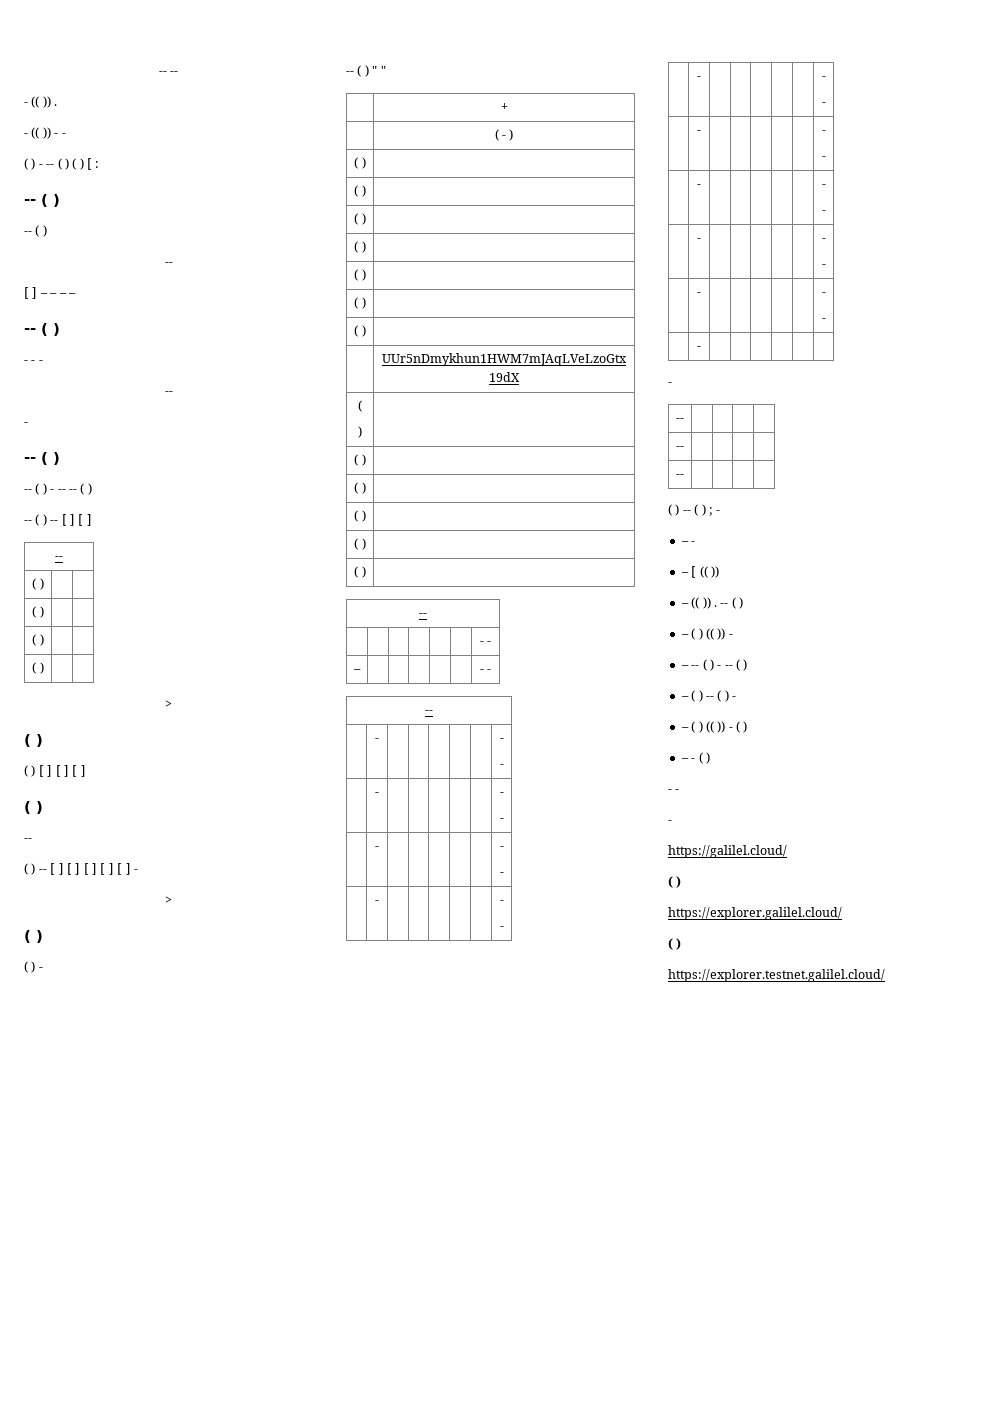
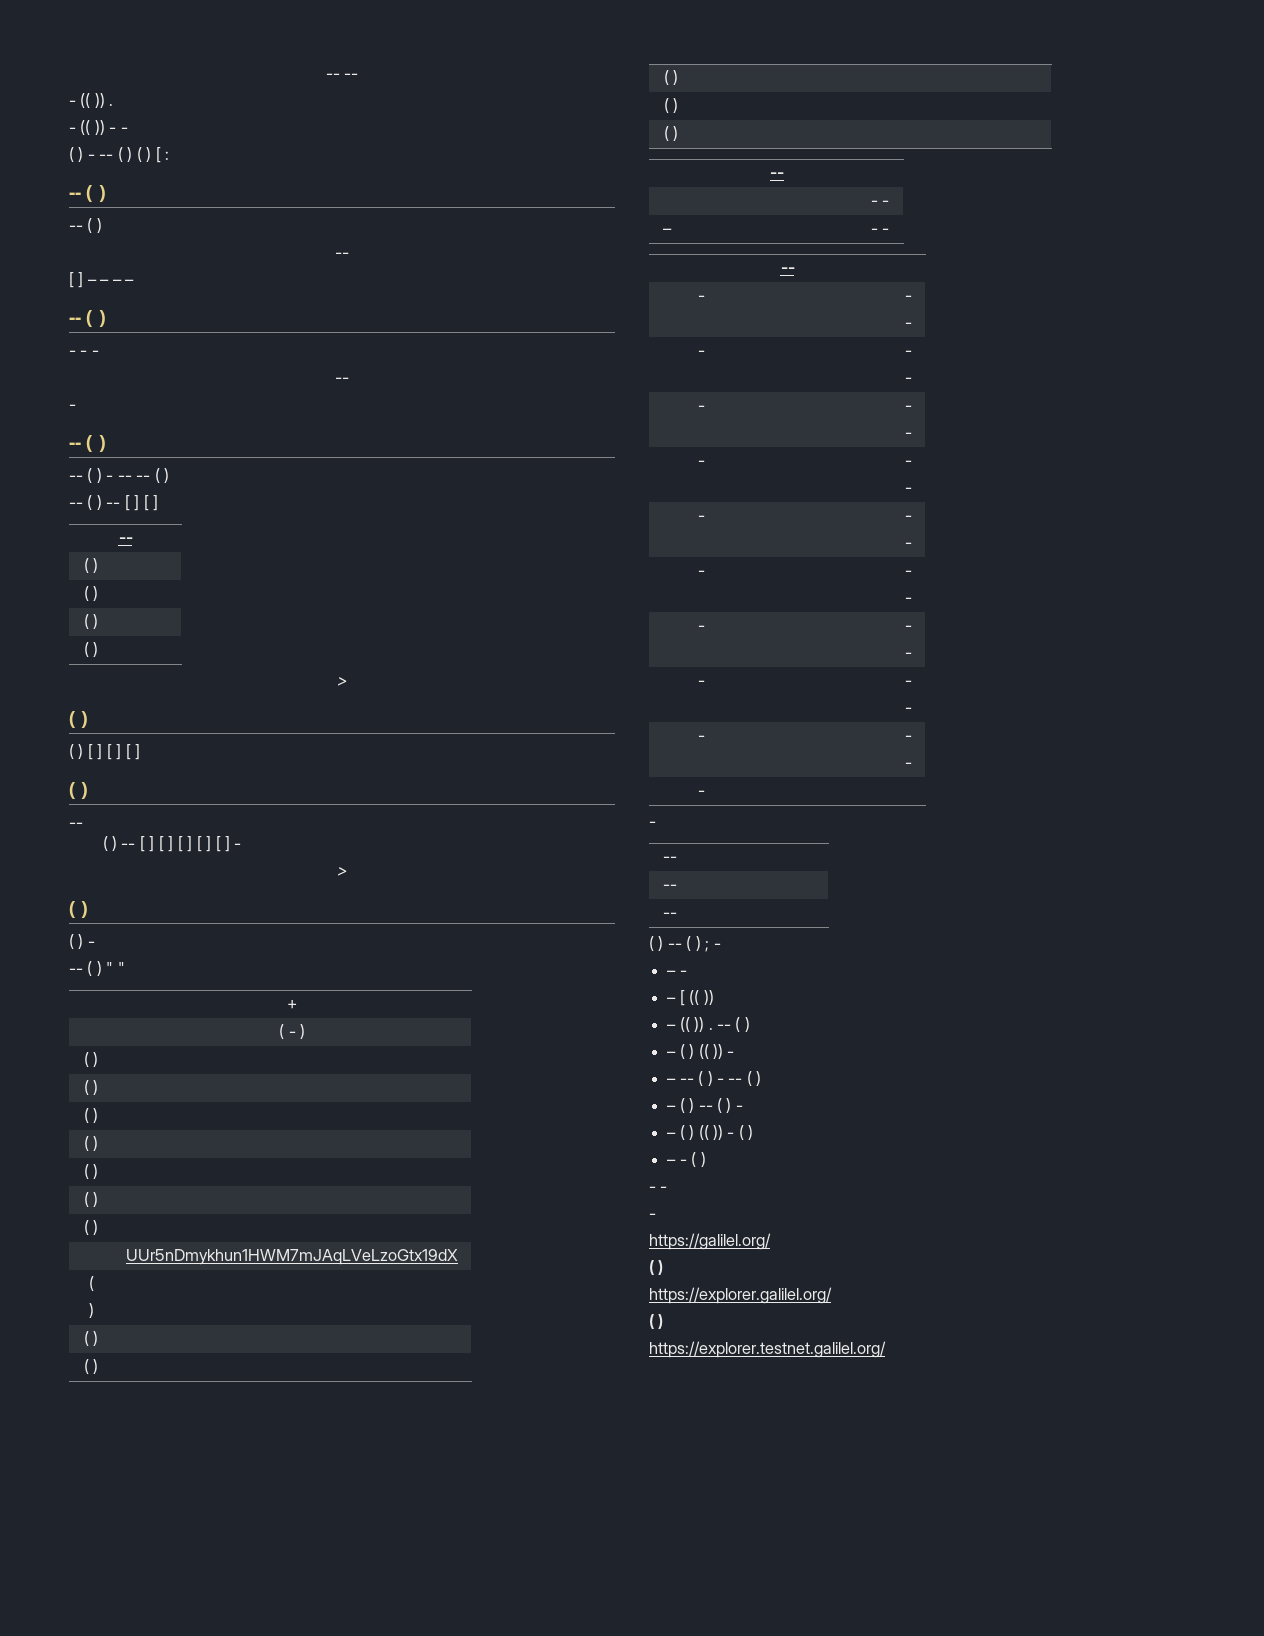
[668,845,787,858] [668,876,682,888] [668,907,842,920] [668,938,682,950] [668,969,885,982] https://galilel.cloud/ // ( ) // https://explorer.galilel.cloud/ // ( ) // https://explorer.testnet.galilel.cloud/ -> [649,1233,771,1250] [649,1260,664,1275] [649,1287,832,1304] [649,1314,664,1329] [649,1341,886,1358] https://galilel.org/ // ( ) // https://explorer.galilel.org/ // ( ) // https://explorer.testnet.galilel.org/

